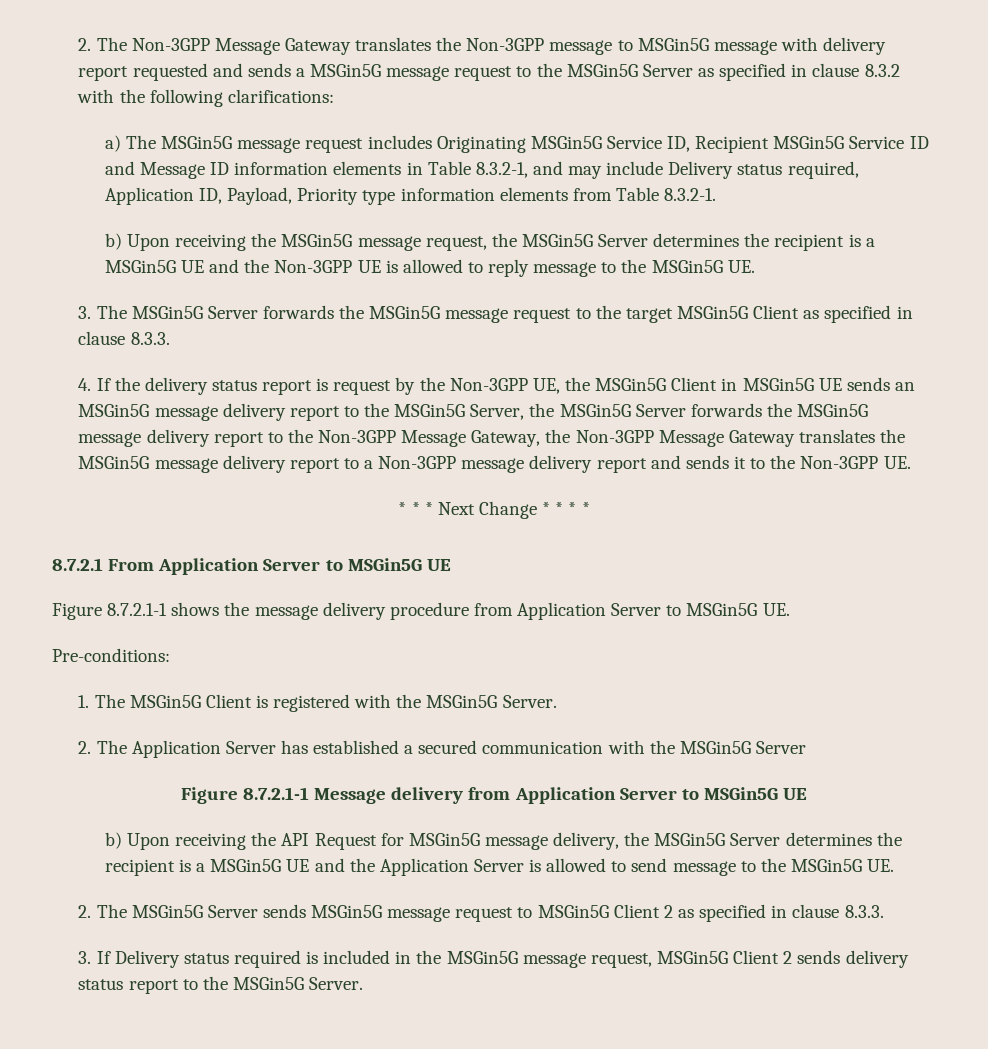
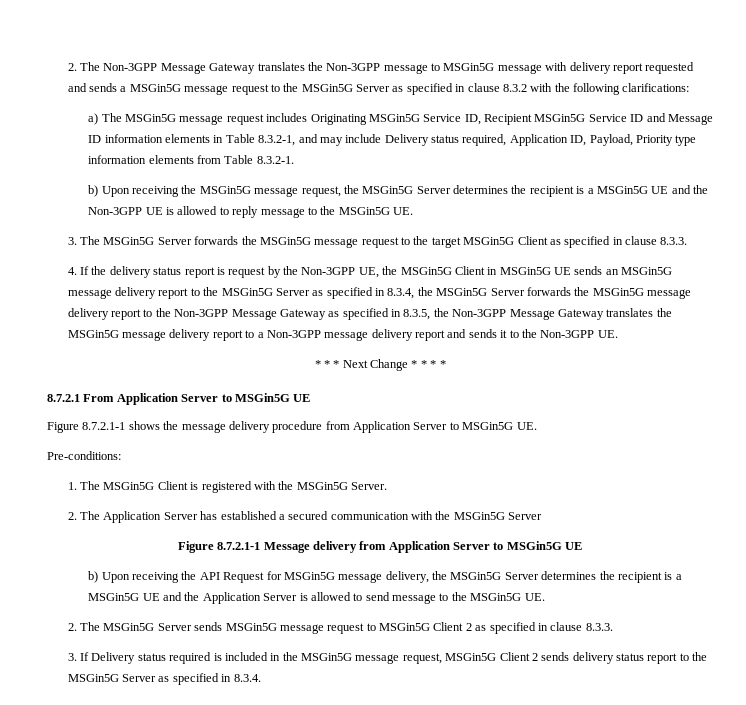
[470,404,525,420] Server, -> [275,287,415,299] Server as specified in 8.3.4,
[471,430,541,447] Gateway, -> [279,308,431,320] Gateway as specified in 8.3.5,
[309,977,364,990] Server. -> [122,673,261,685] Server as specified in 8.3.4.

